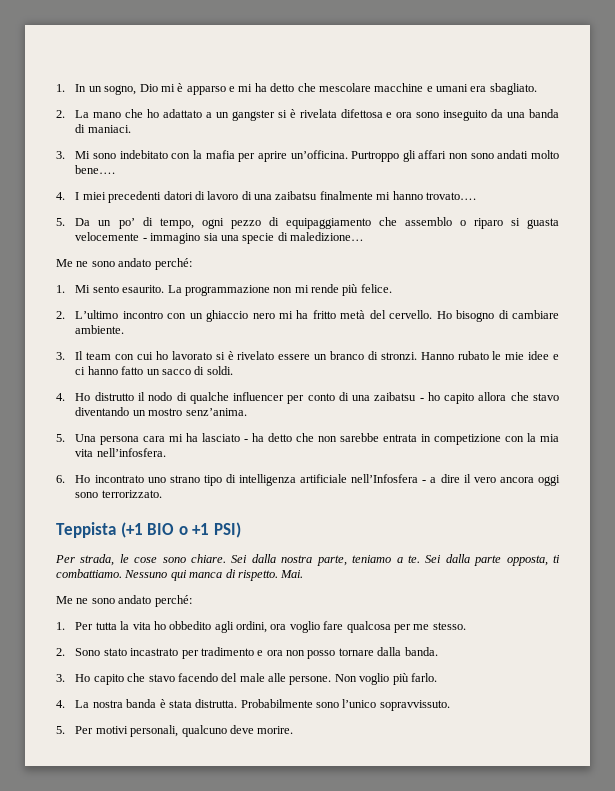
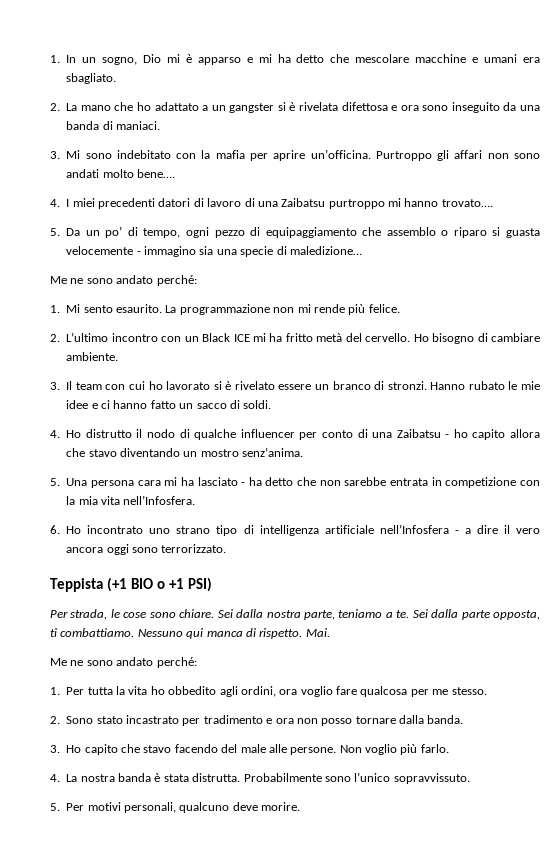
[275,191,373,200] zaibatsu finalmente -> [281,198,385,209] Zaibatsu purtroppo
[206,310,275,322] ghiaccio nero -> [202,333,250,342] Black ICE
[374,392,417,401] zaibatsu -> [396,429,441,438] Zaibatsu
[96,448,166,457] nell’infosfera. -> [123,495,196,505] nell’Infosfera.

